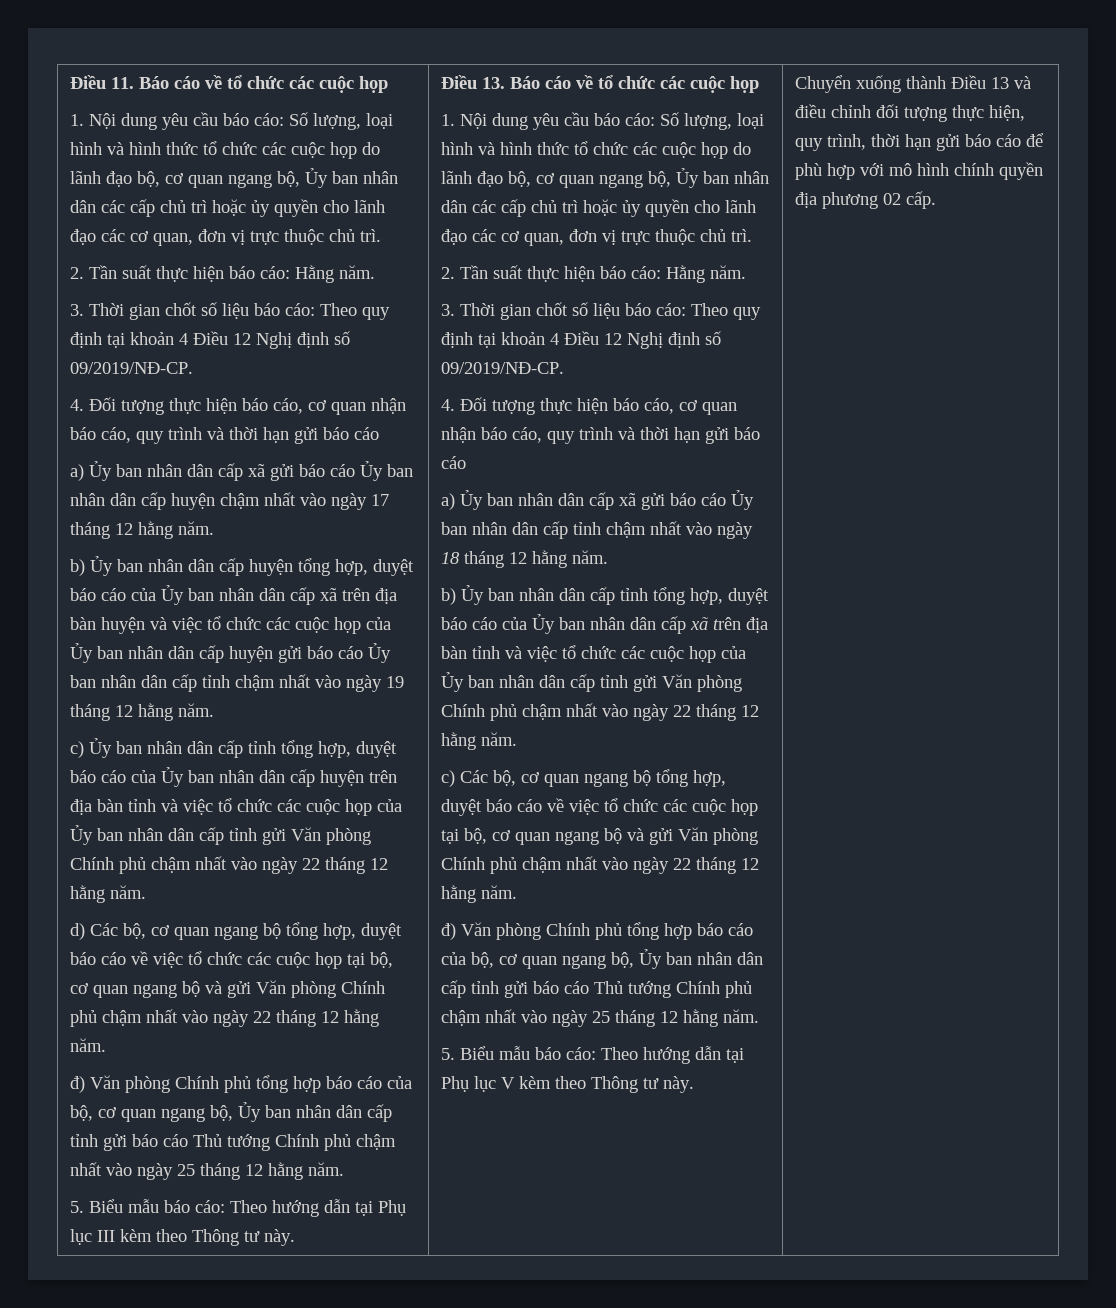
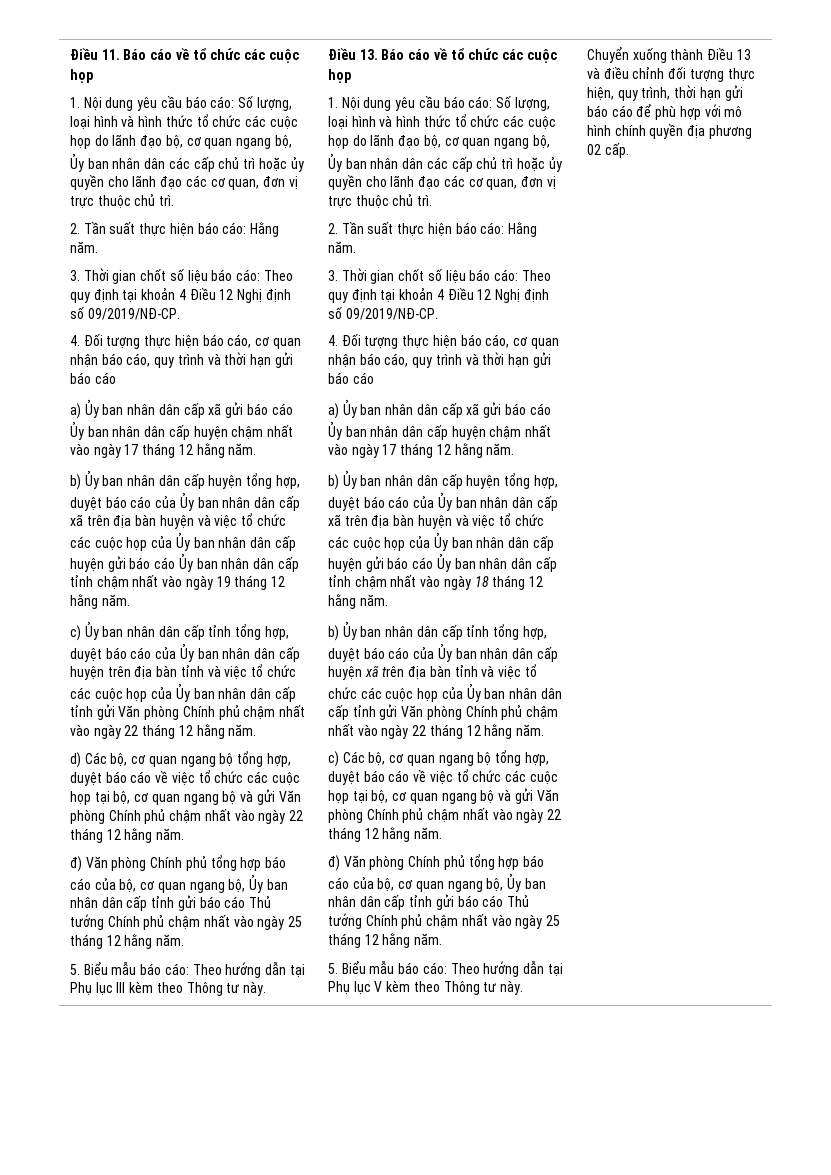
(569, 530) none -> [451,424,552,440] [327,443,515,458] [327,470,558,490] [327,492,558,511] [327,513,544,529] [327,532,554,551] [327,553,557,572] huyện chậm nhất vào ngày 17 tháng 12 hằng năm. // b) Ủy ban nhân dân cấp huyện tổng hợp, duyệt báo cáo của Ủy ban nhân dân cấp xã trên địa bàn huyện và việc tổ chức các cuộc họp của Ủy ban nhân dân cấp huyện gửi báo cáo Ủy ban nhân dân cấp
(687, 625) none -> [327,666,362,680] huyện

